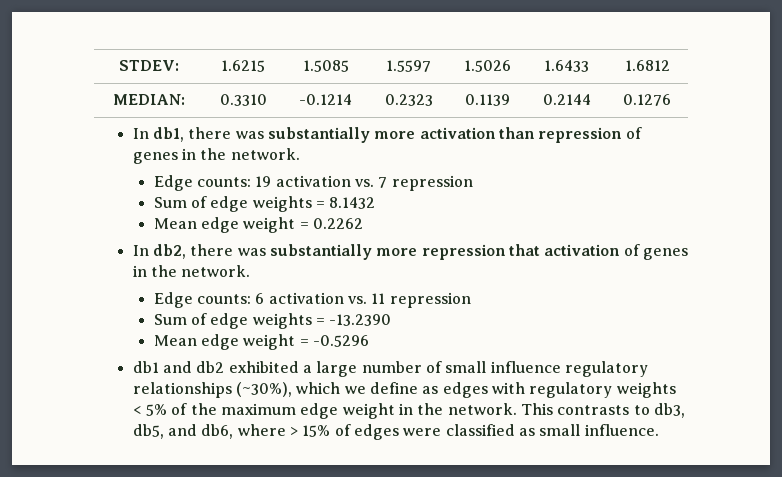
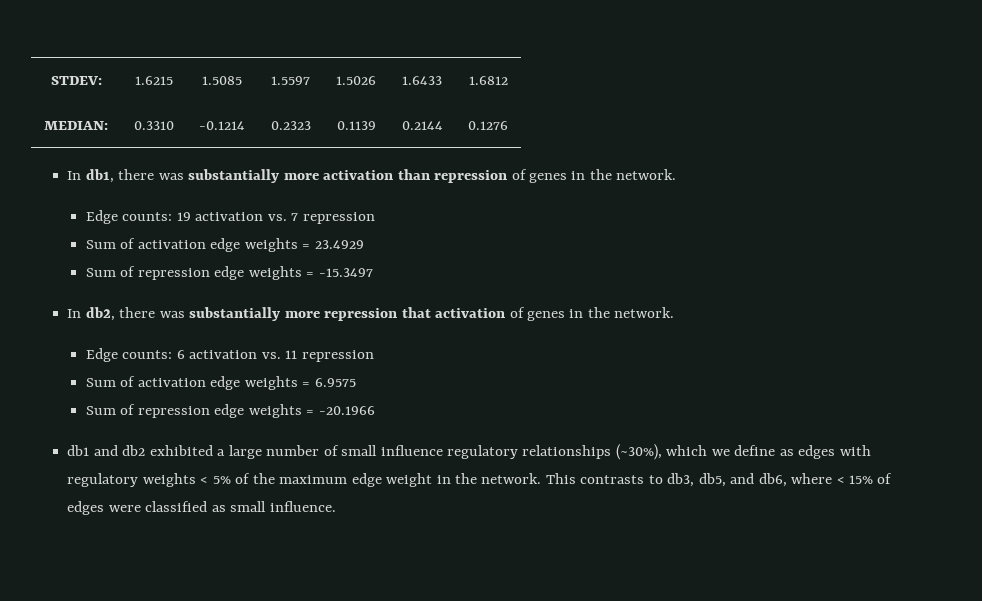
[210,196,376,212] [153,217,364,233] edge weights = 8.1432 // Mean edge weight = 0.2262 -> [137,238,364,252] [85,266,373,280] activation edge weights = 23.4929 // Sum of repression edge weights = -15.3497
[210,313,392,329] [153,334,370,350] edge weights = -13.2390 // Mean edge weight = -0.5296 -> [137,376,356,390] [85,404,375,418] activation edge weights = 6.9575 // Sum of repression edge weights = -20.1966
[289,427,298,436] > -> [836,476,845,484] <

